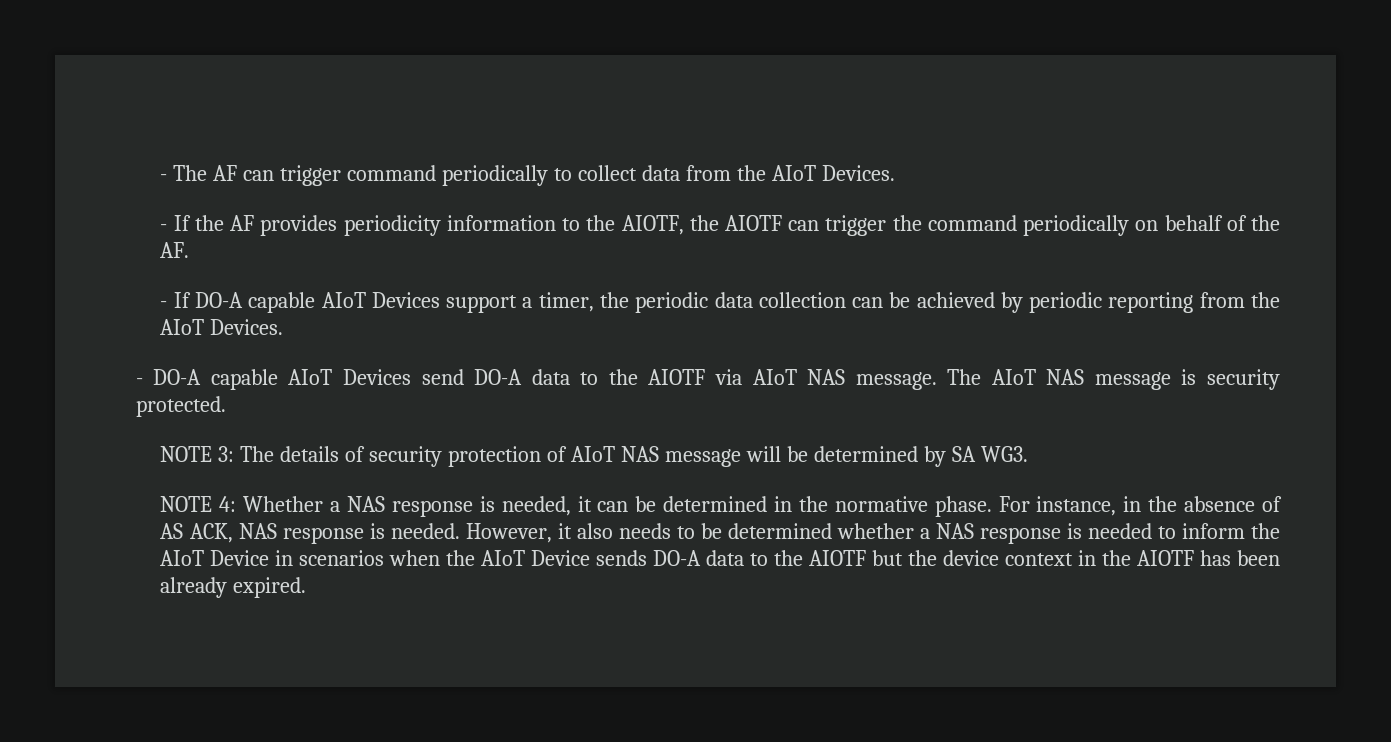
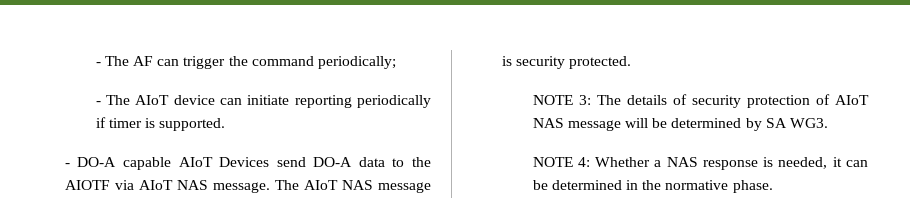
[347,165,895,186] [160,215,1281,236] [160,242,190,258] [160,292,1280,313] [160,319,284,335] command periodically to collect data from the AIoT Devices. // - If the AF provides periodicity information to the AIOTF, the AIOTF can trigger the command periodically on behalf of the AF. // - If DO-A capable AIoT Devices support a timer, the periodic data collection can be achieved by periodic reporting from the AIoT Devices. -> [228,56,396,69] [95,95,431,108] [95,117,226,131] the command periodically; // - The AIoT device can initiate reporting periodically if timer is supported.
[998,496,1282,516] [160,523,1280,544] [160,550,1280,566] [160,577,307,598] For instance, in the absence of AS ACK, NAS response is needed. However, it also needs to be determined whether a NAS response is needed to inform the AIoT Device in scenarios when the AIoT Device sends DO-A data to the AIOTF but the device context in the AIOTF has been already expired. -> (773, 186) none

